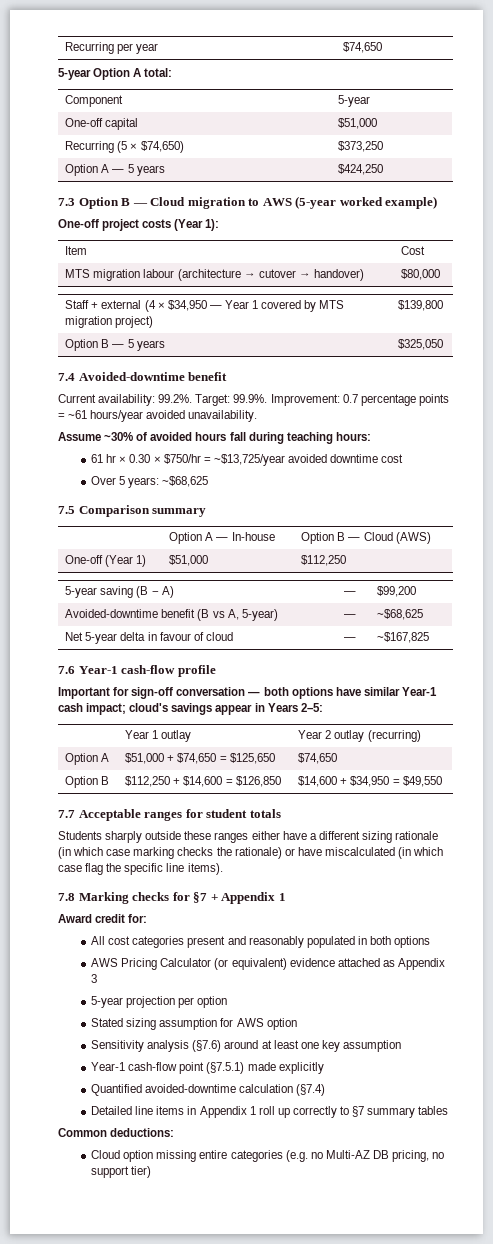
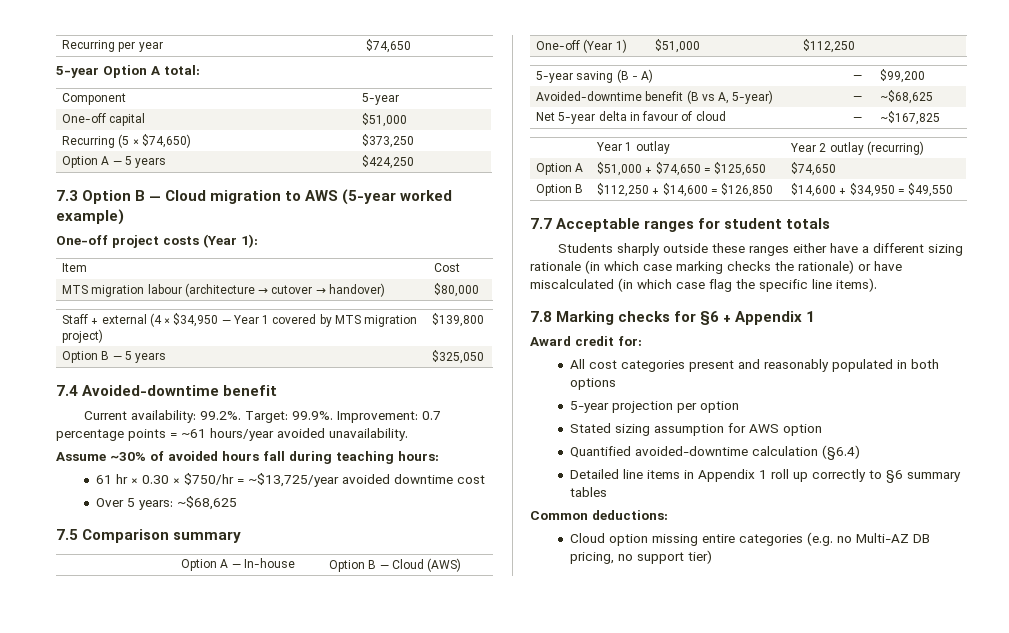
[58,665,216,677] [58,687,437,699] [58,703,323,715] // 7.6 Year-1 cash-flow profile // Important for sign-off conversation — both options have similar Year-1 cash impact; cloud's savings appear in Years 2–5: -> (941, 118) none
[193,892,208,903] §7 -> [700,311,720,325] §6
[91,958,446,970] [91,974,98,983] // AWS Pricing Calculator (or equivalent) evidence attached as Appendix 3 -> (616, 384) none
[91,1040,402,1052] [91,1062,324,1074] // Sensitivity analysis (§7.6) around at least one key assumption // Year-1 cash-flow point (§7.5.1) made explicitly -> (822, 430) none
[296,1084,326,1096] (§7.4) -> [821,445,860,460] (§6.4)
[352,1106,365,1117] §7 -> [885,470,903,483] §6

